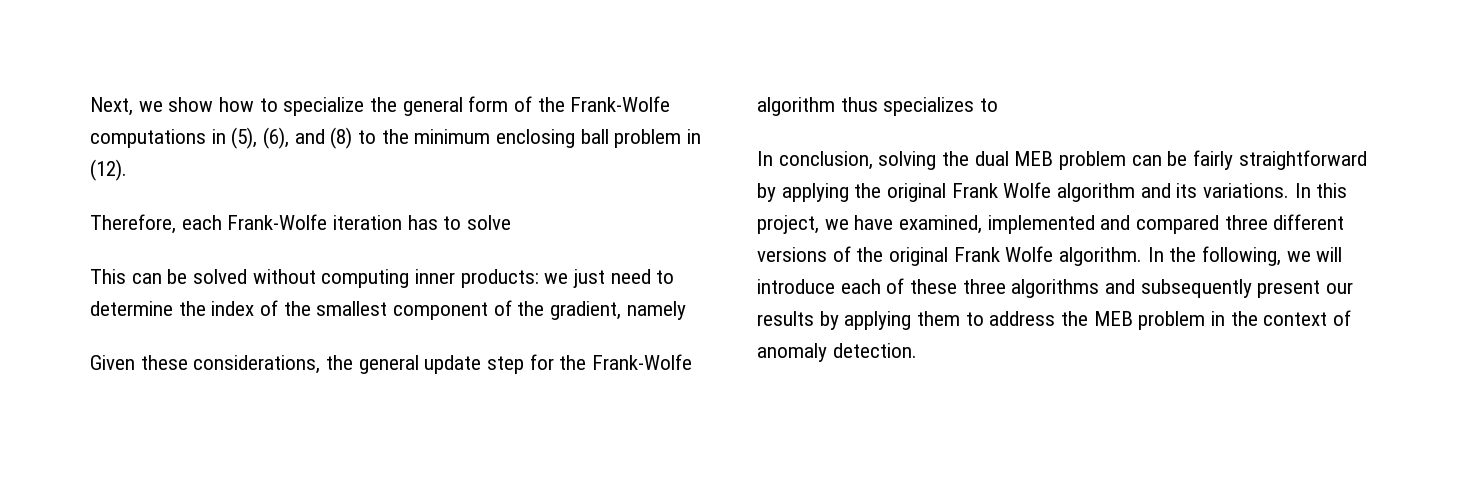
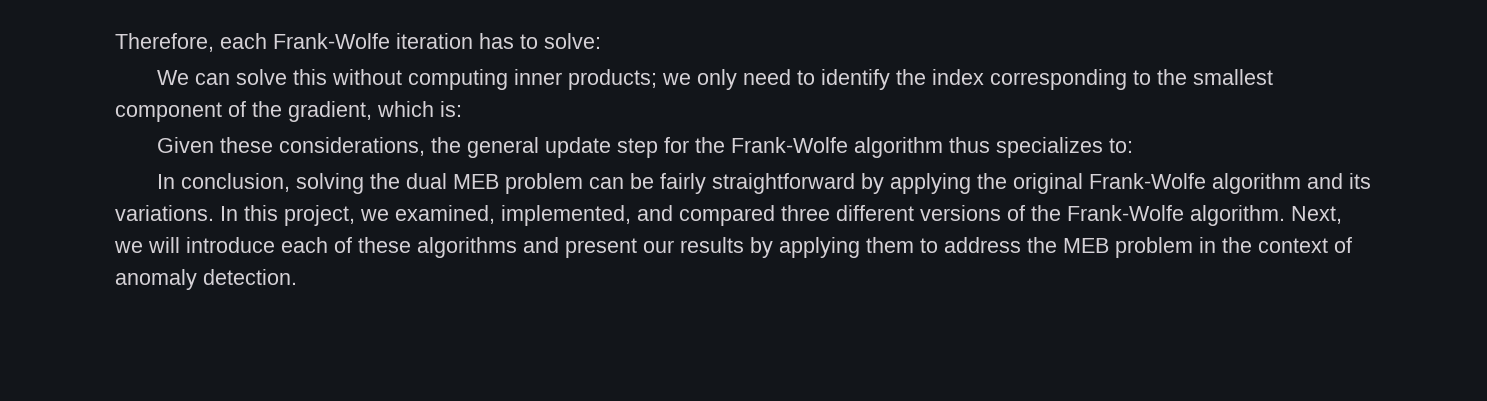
[90,96,671,116] [90,127,702,149] [90,159,127,181] Next, we show how to specialize the general form of the Frank-Wolfe computations in (5), (6), and (8) to the minimum enclosing ball problem in (12). // -> (115, 42) none
[467,215,512,230] [90,269,606,288] solve // This can be solved without computing inner products: we just -> [544,33,601,49] [156,69,737,90] solve: // We can solve this without computing inner products; we only
[90,301,173,316] determine -> [820,69,890,90] identify
[260,300,279,316] of -> [989,69,1151,90] corresponding to
[626,301,686,320] namely -> [377,101,462,117] which is:
[980,98,999,112] to -> [1108,138,1133,153] to:
[951,182,1052,198] Frank Wolfe -> [1088,173,1206,189] Frank-Wolfe
[854,215,1095,234] have examined, implemented -> [395,205,631,226] examined, implemented,
[889,246,1282,266] original Frank Wolfe algorithm. In the following, -> [1067,205,1342,226] Frank-Wolfe algorithm. Next,
[962,279,1006,294] three -> (411, 245) none
[1140,279,1252,298] subsequently -> (559, 245) none

